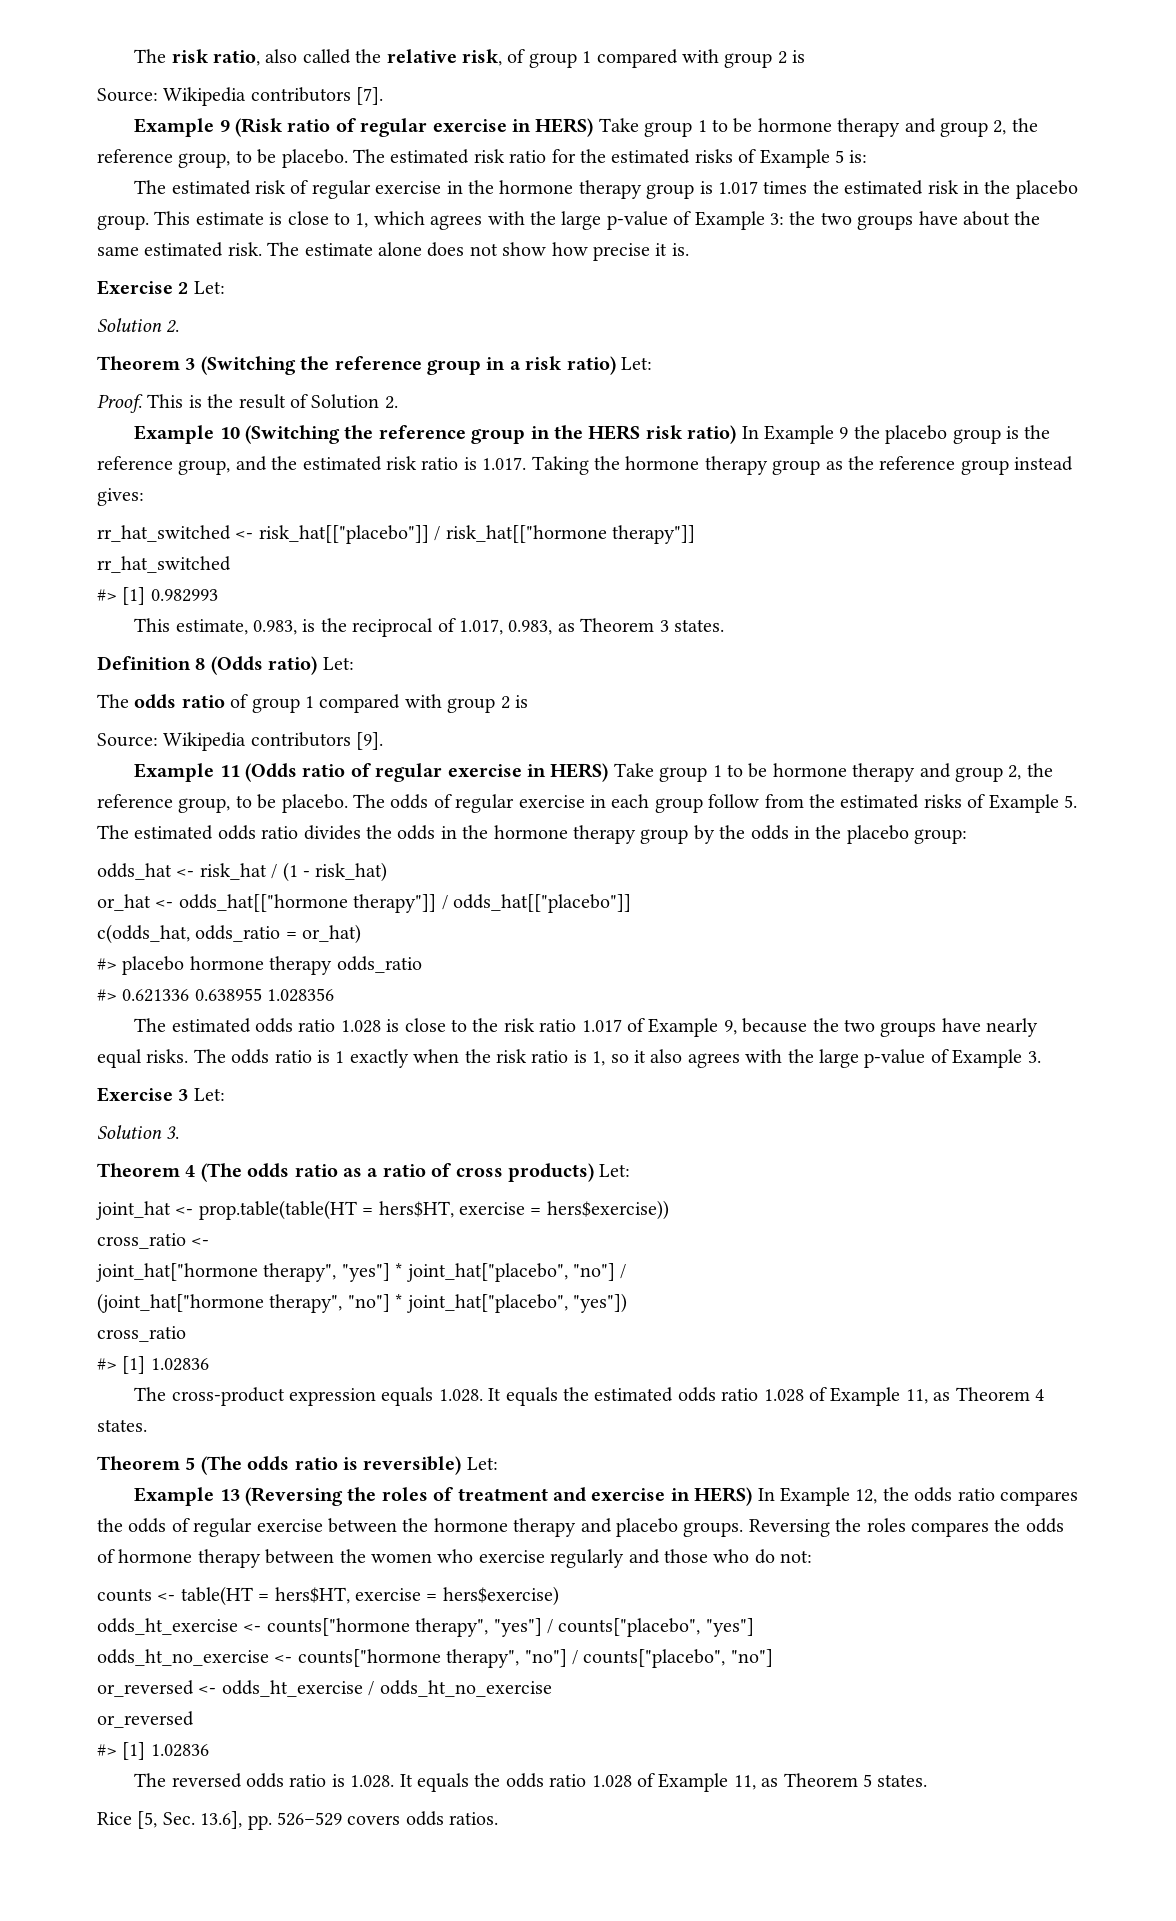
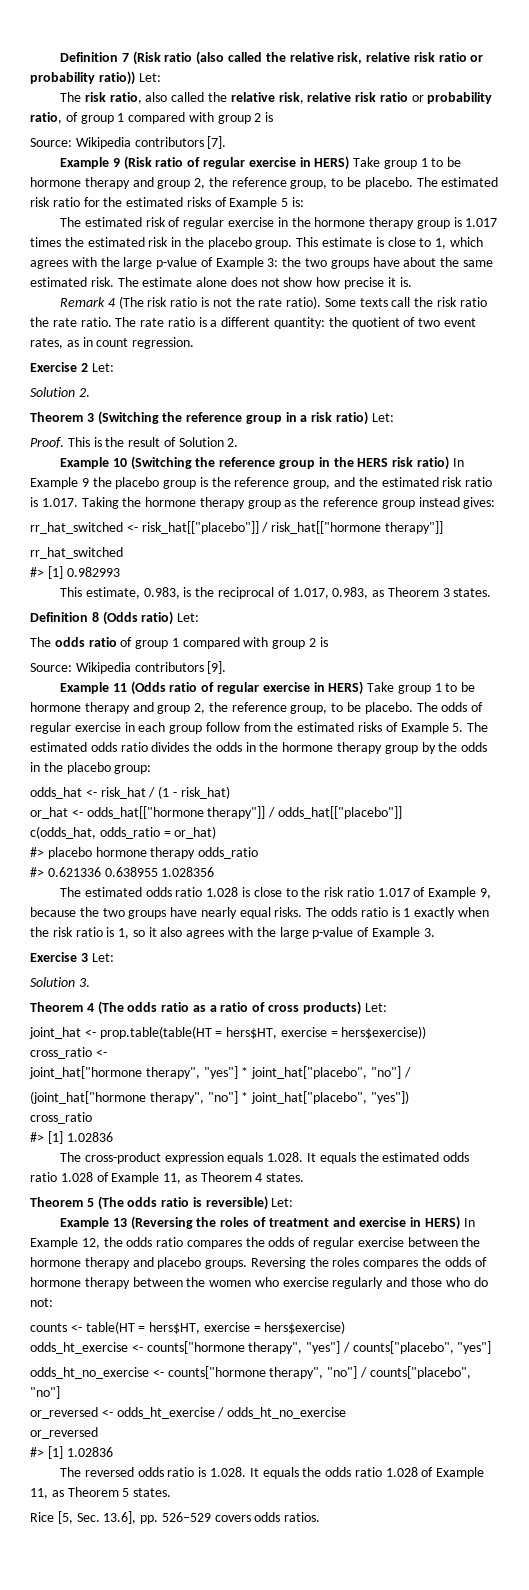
(134, 56) none -> [60,51,484,65] [30,71,161,85] Definition 7 (Risk ratio (also called the relative risk, relative risk ratio or probability ratio)) Let: //
(503, 57) none -> [307,92,493,104] [30,112,62,124] relative risk ratio or probability ratio,
(689, 249) none -> [60,296,487,309] [30,317,476,329] [30,337,195,349] // Remark 4 (The risk ratio is not the rate ratio). Some texts call the risk ratio the rate ratio. The rate ratio is a different quantity: the quotient of two event rates, as in count regression.

